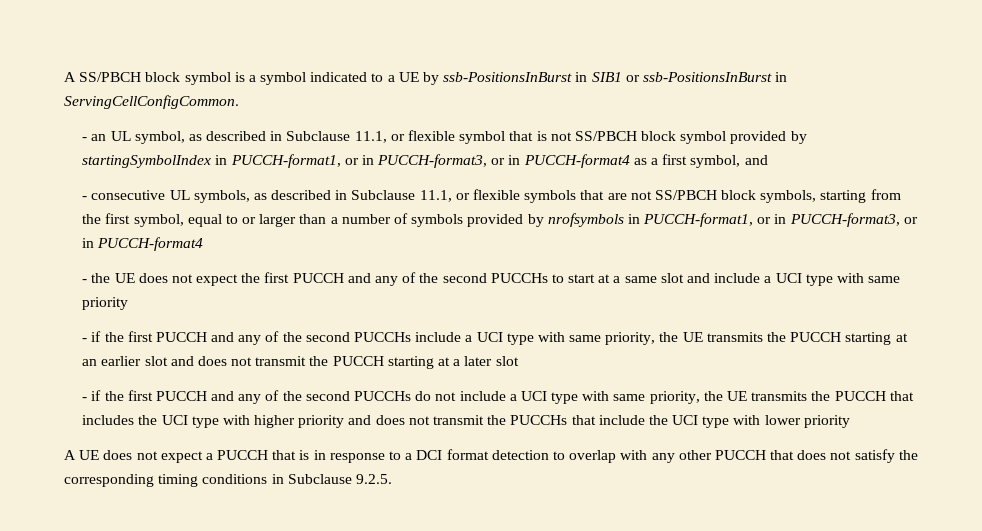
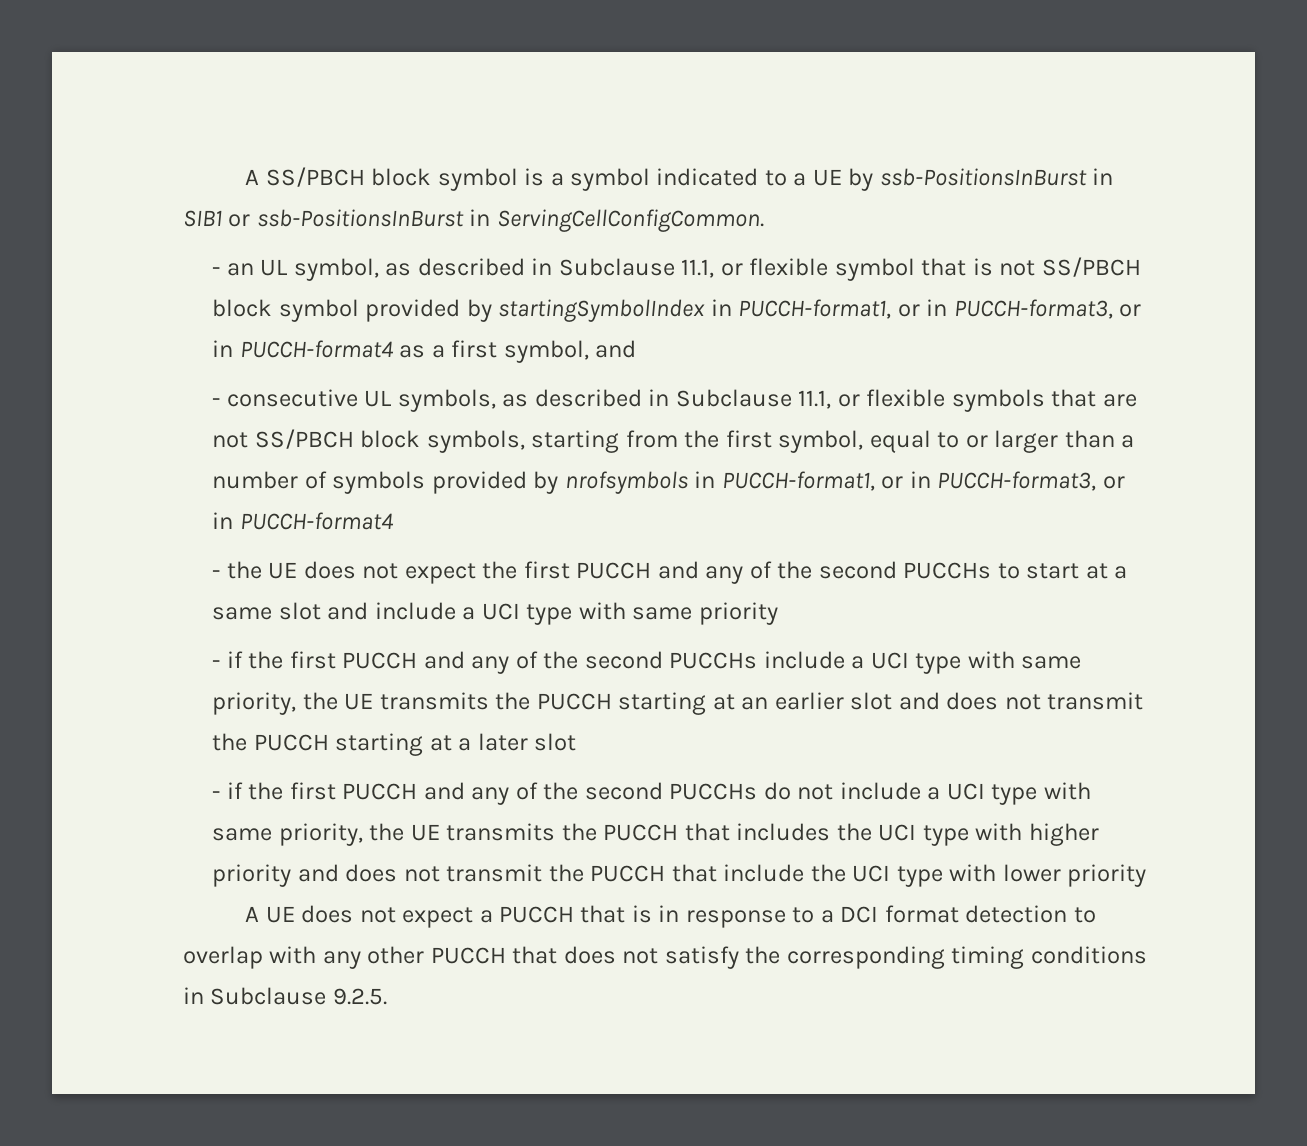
[510,415,568,425] PUCCHs -> [590,865,666,882] PUCCH

